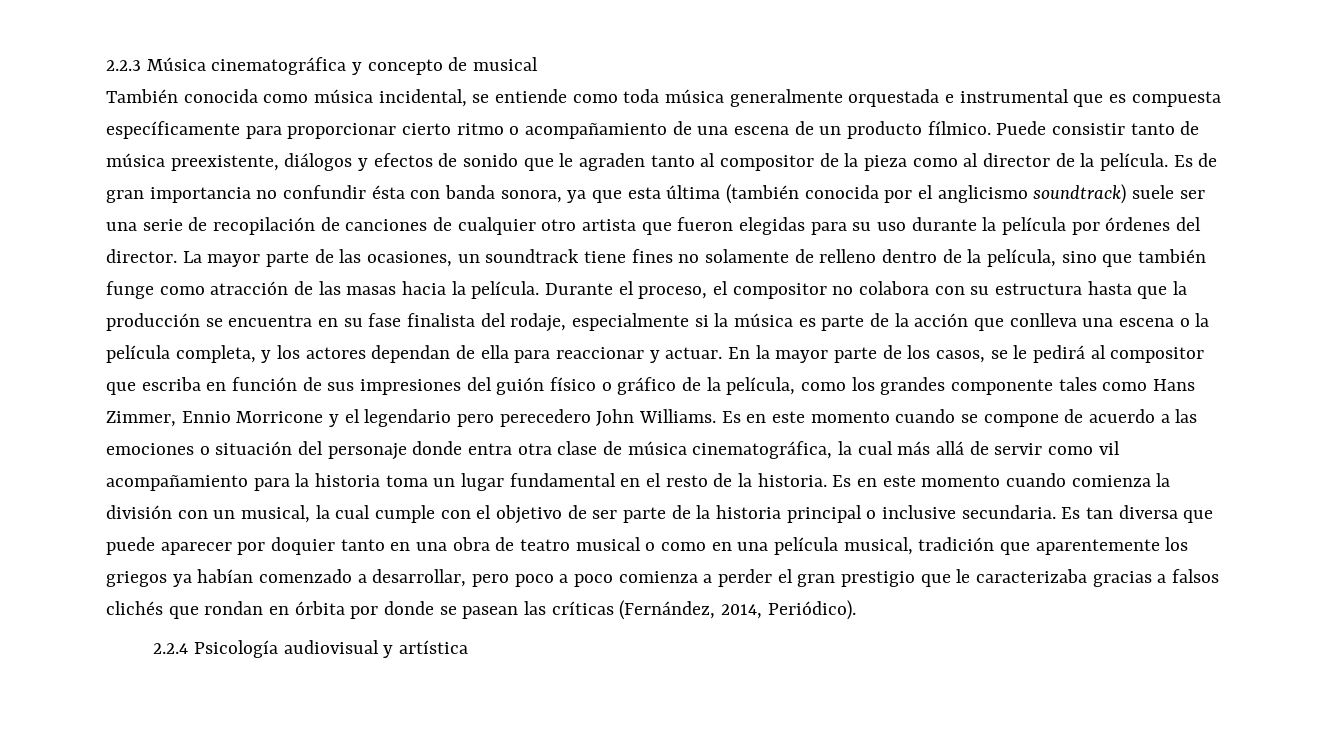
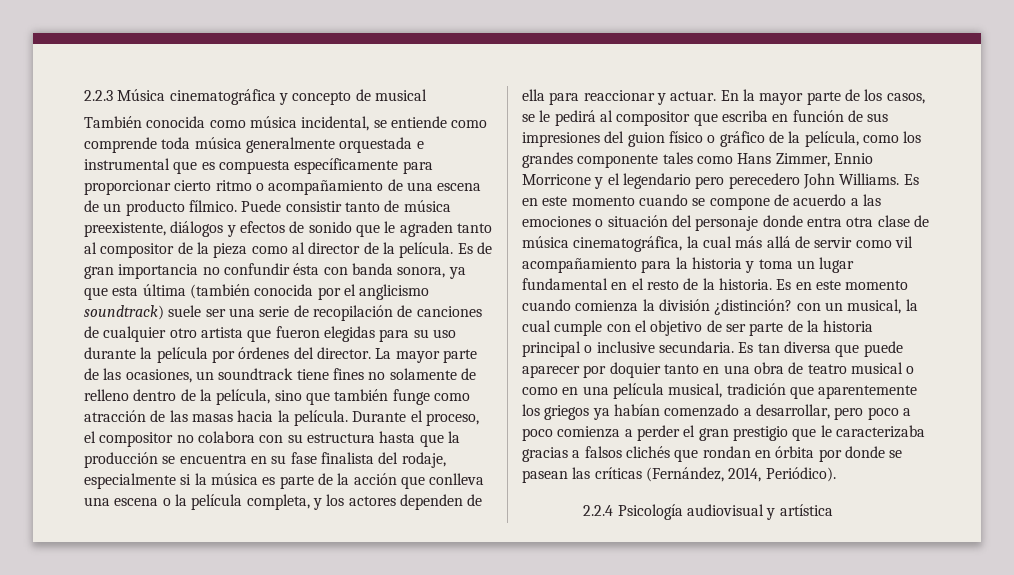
(618, 98) none -> [84,137,157,153] comprende
[371,345,451,363] dependan -> [399,494,463,510] dependen
[496,377,545,395] guión -> [627,132,665,147] guion
(381, 480) none -> [745,261,755,273] y
(172, 512) none -> [714,299,793,315] ¿distinción?

